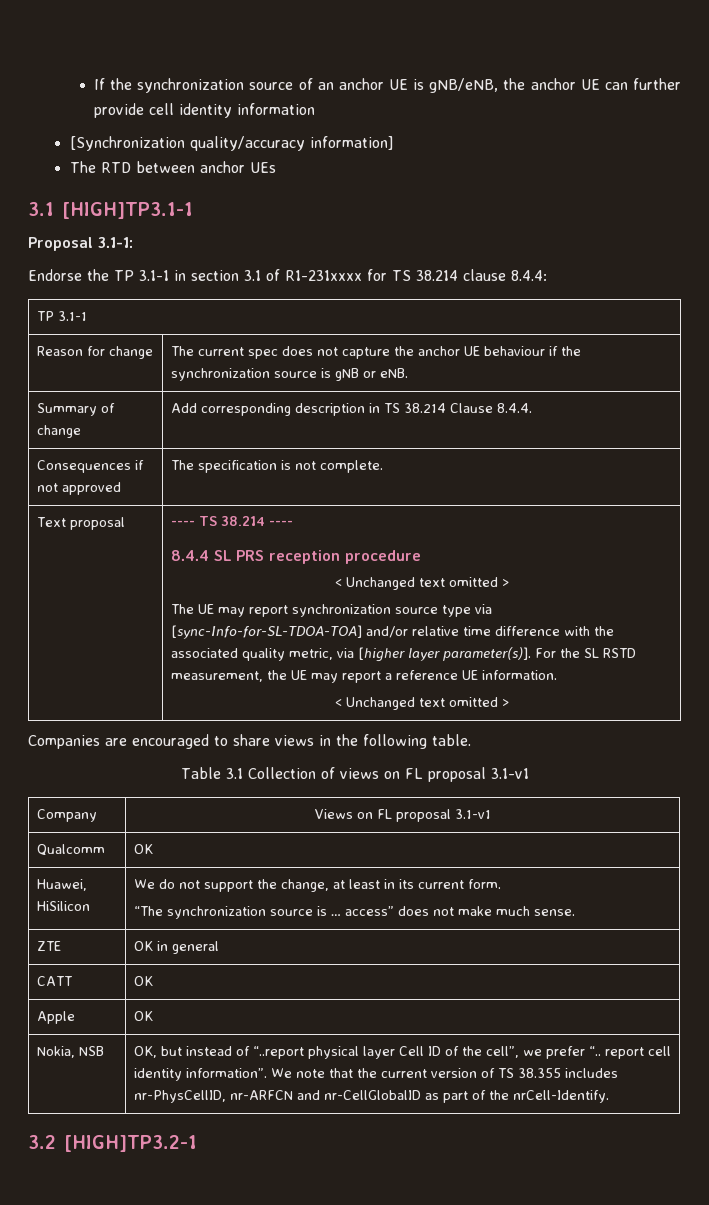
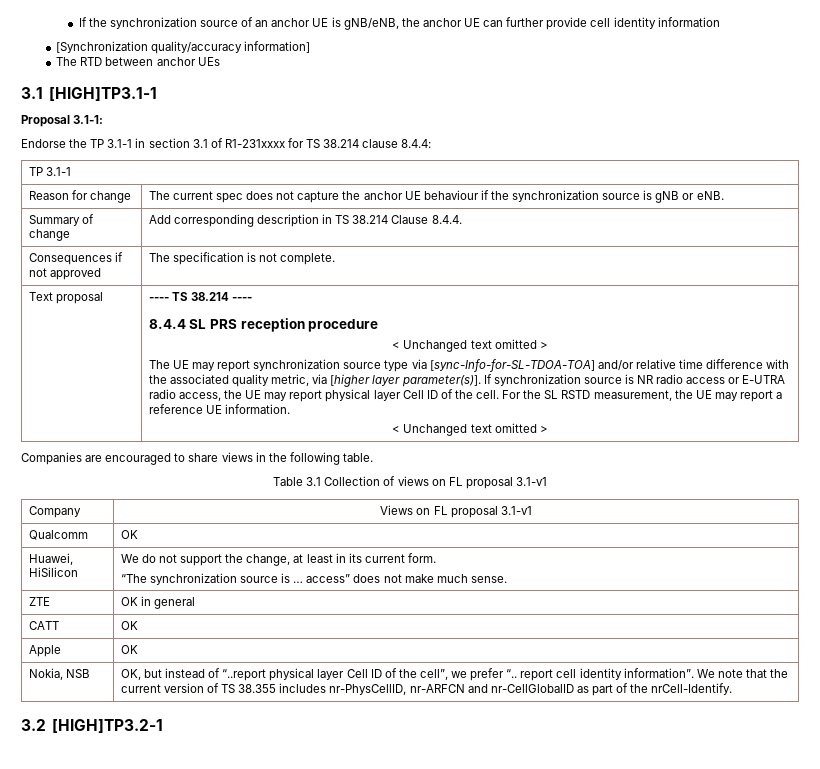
(531, 654) none -> [483,374,786,386] [148,389,500,402] If synchronization source is NR radio access or E-UTRA radio access, the UE may report physical layer Cell ID of the cell.

